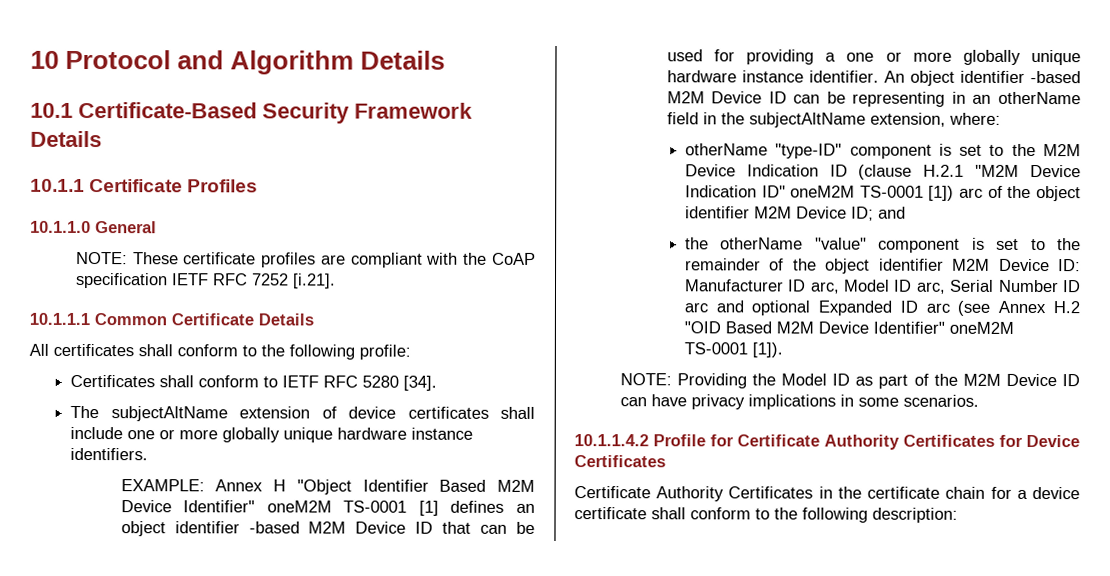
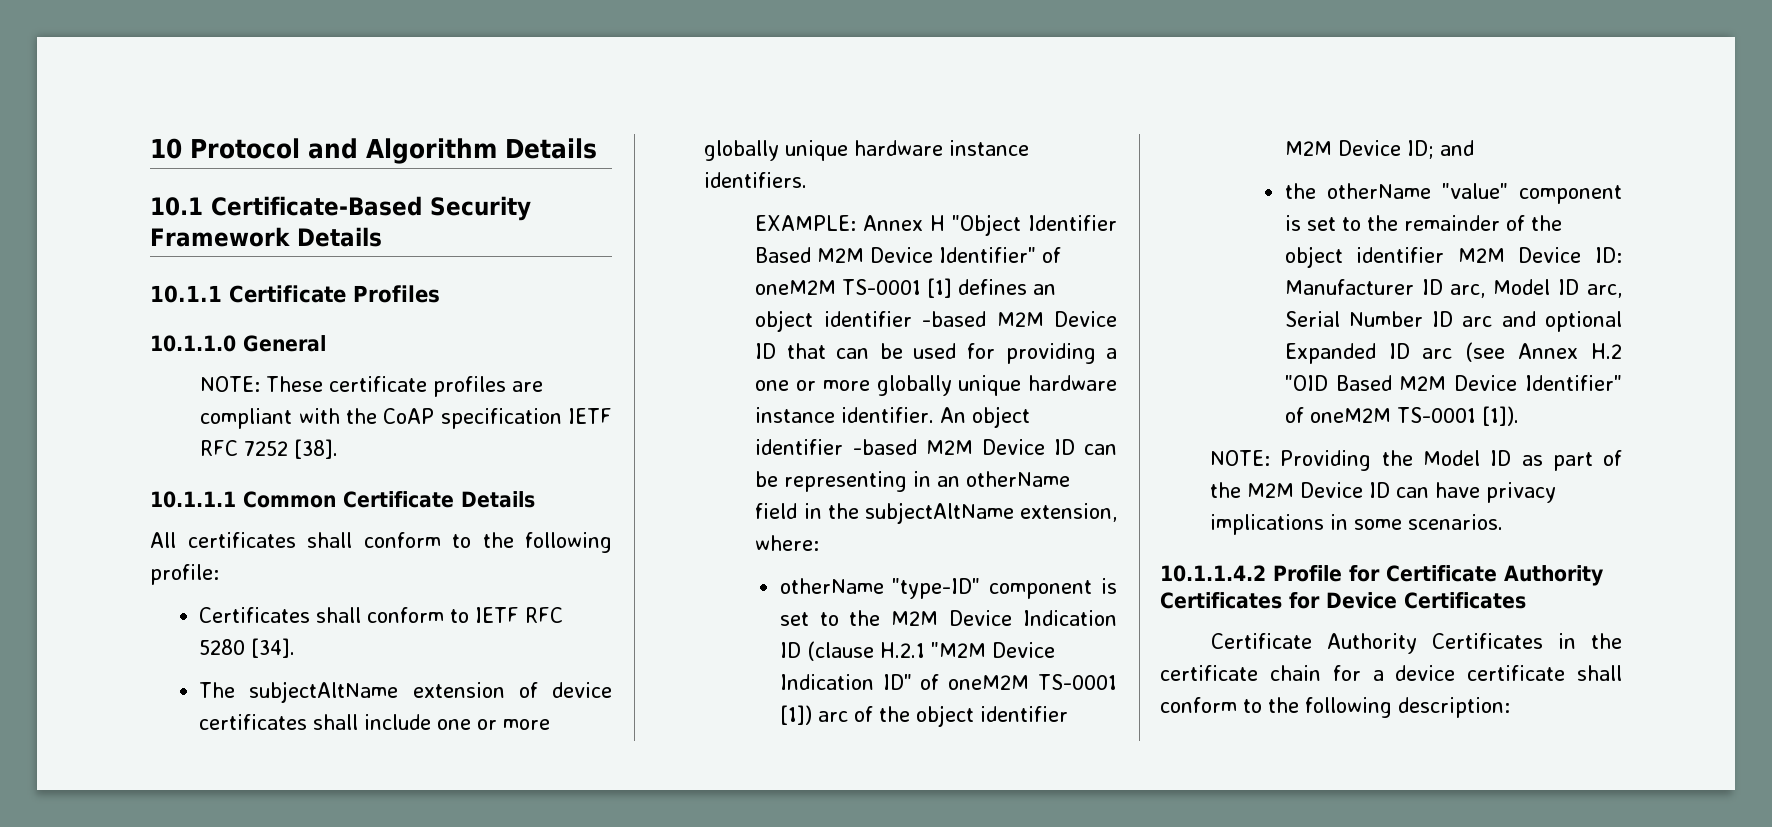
[291,273,336,289] [i.21]. -> [294,439,339,459] [38].
(256, 506) none -> [1042,247,1062,263] of
(786, 191) none -> [920,674,940,690] of
(945, 327) none -> [1284,407,1304,423] of

